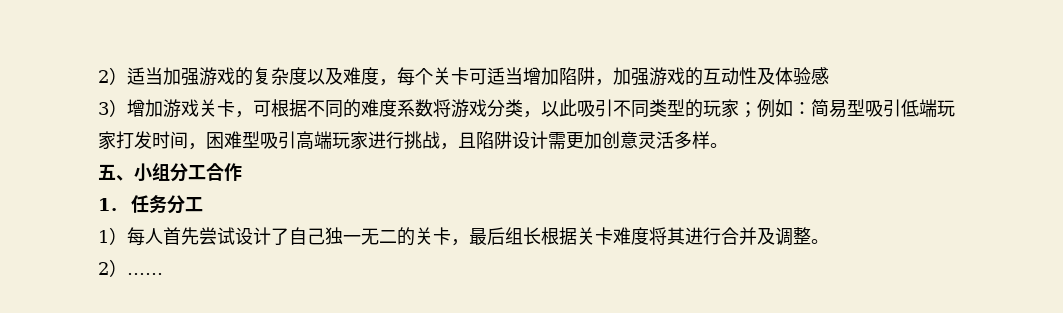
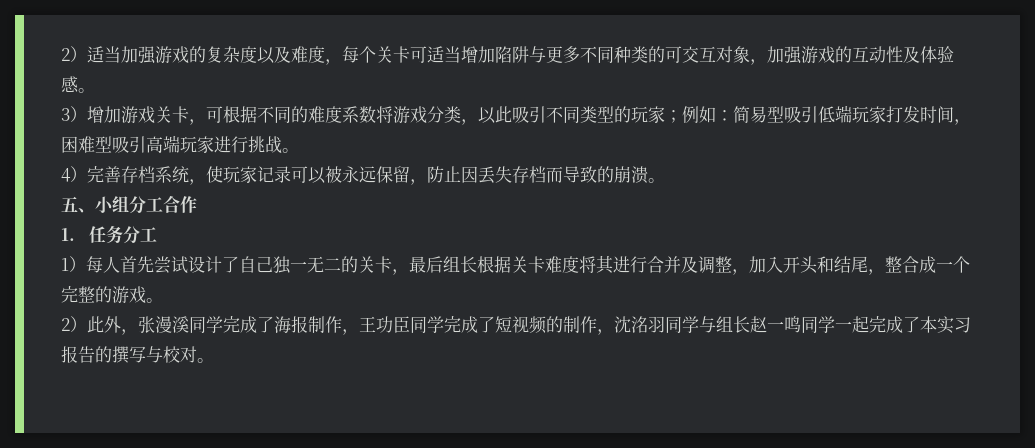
(595, 76) none -> [529,46,750,63] 与更多不同种类的可交互对象
(829, 76) none -> [78,88,95,93] 。
[440,131,710,150] ，且陷阱设计需更加创意灵活多样 -> [282,148,299,153] [61,166,648,185] 。 // 4）完善存档系统，使玩家记录可以被永远保留，防止因丢失存档而导致的崩溃
[811,239,829,244] [98,259,163,277] 。 // 2）…… -> [732,256,970,275] [61,286,163,304] [61,316,971,335] [61,346,214,364] ，加入开头和结尾，整合成一个完整的游戏。 // 2）此外，张漫溪同学完成了海报制作，王功臣同学完成了短视频的制作，沈洺羽同学与组长赵一鸣同学一起完成了本实习报告的撰写与校对。

